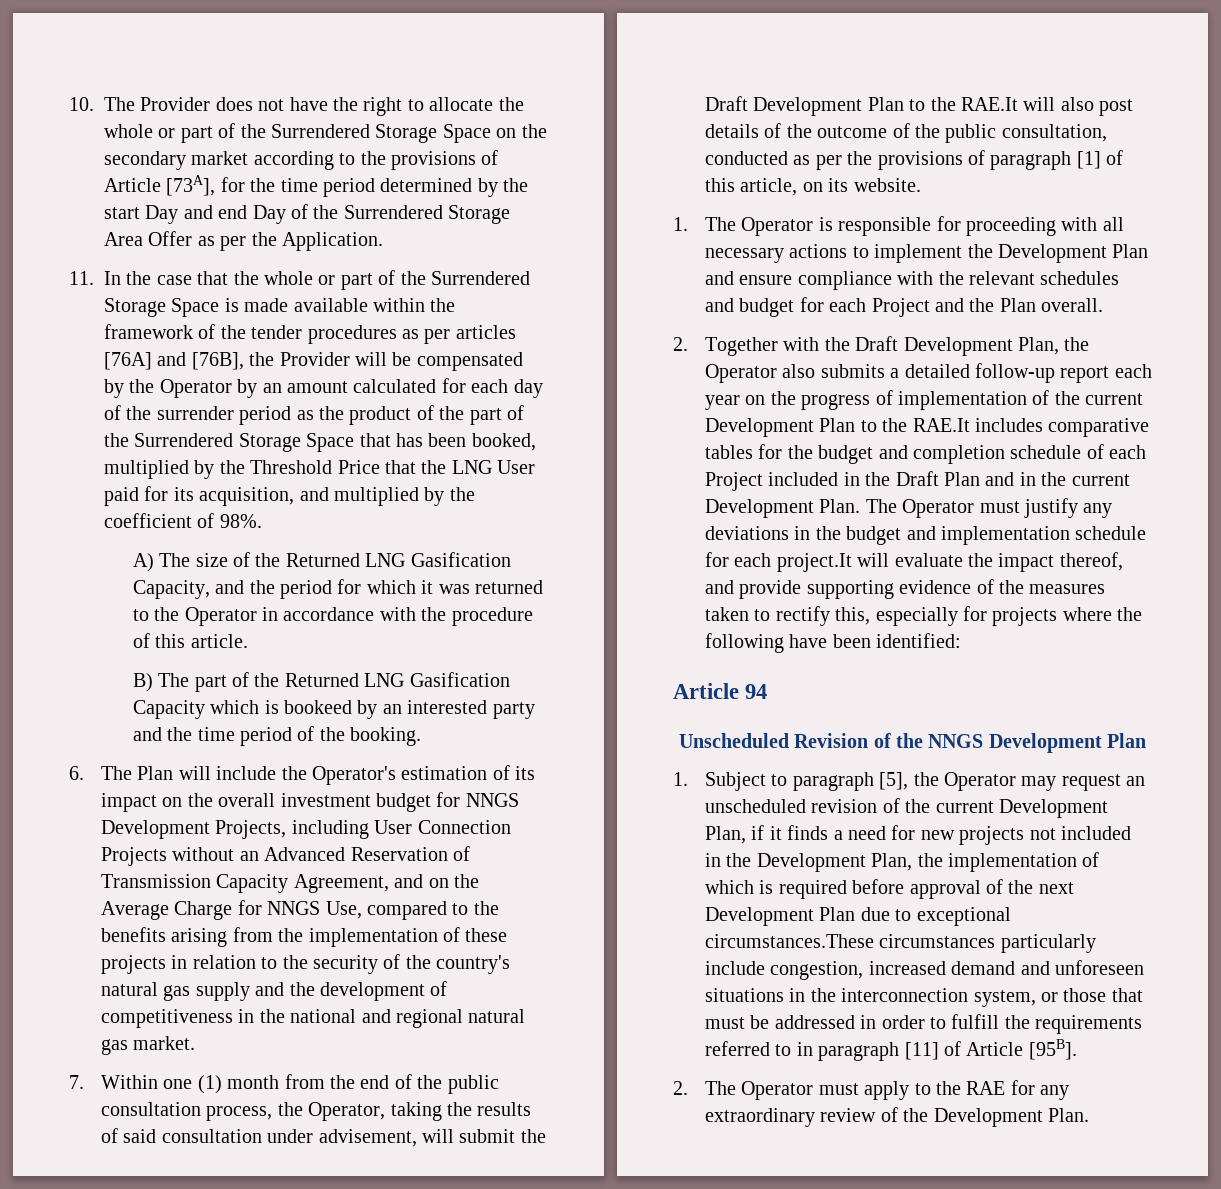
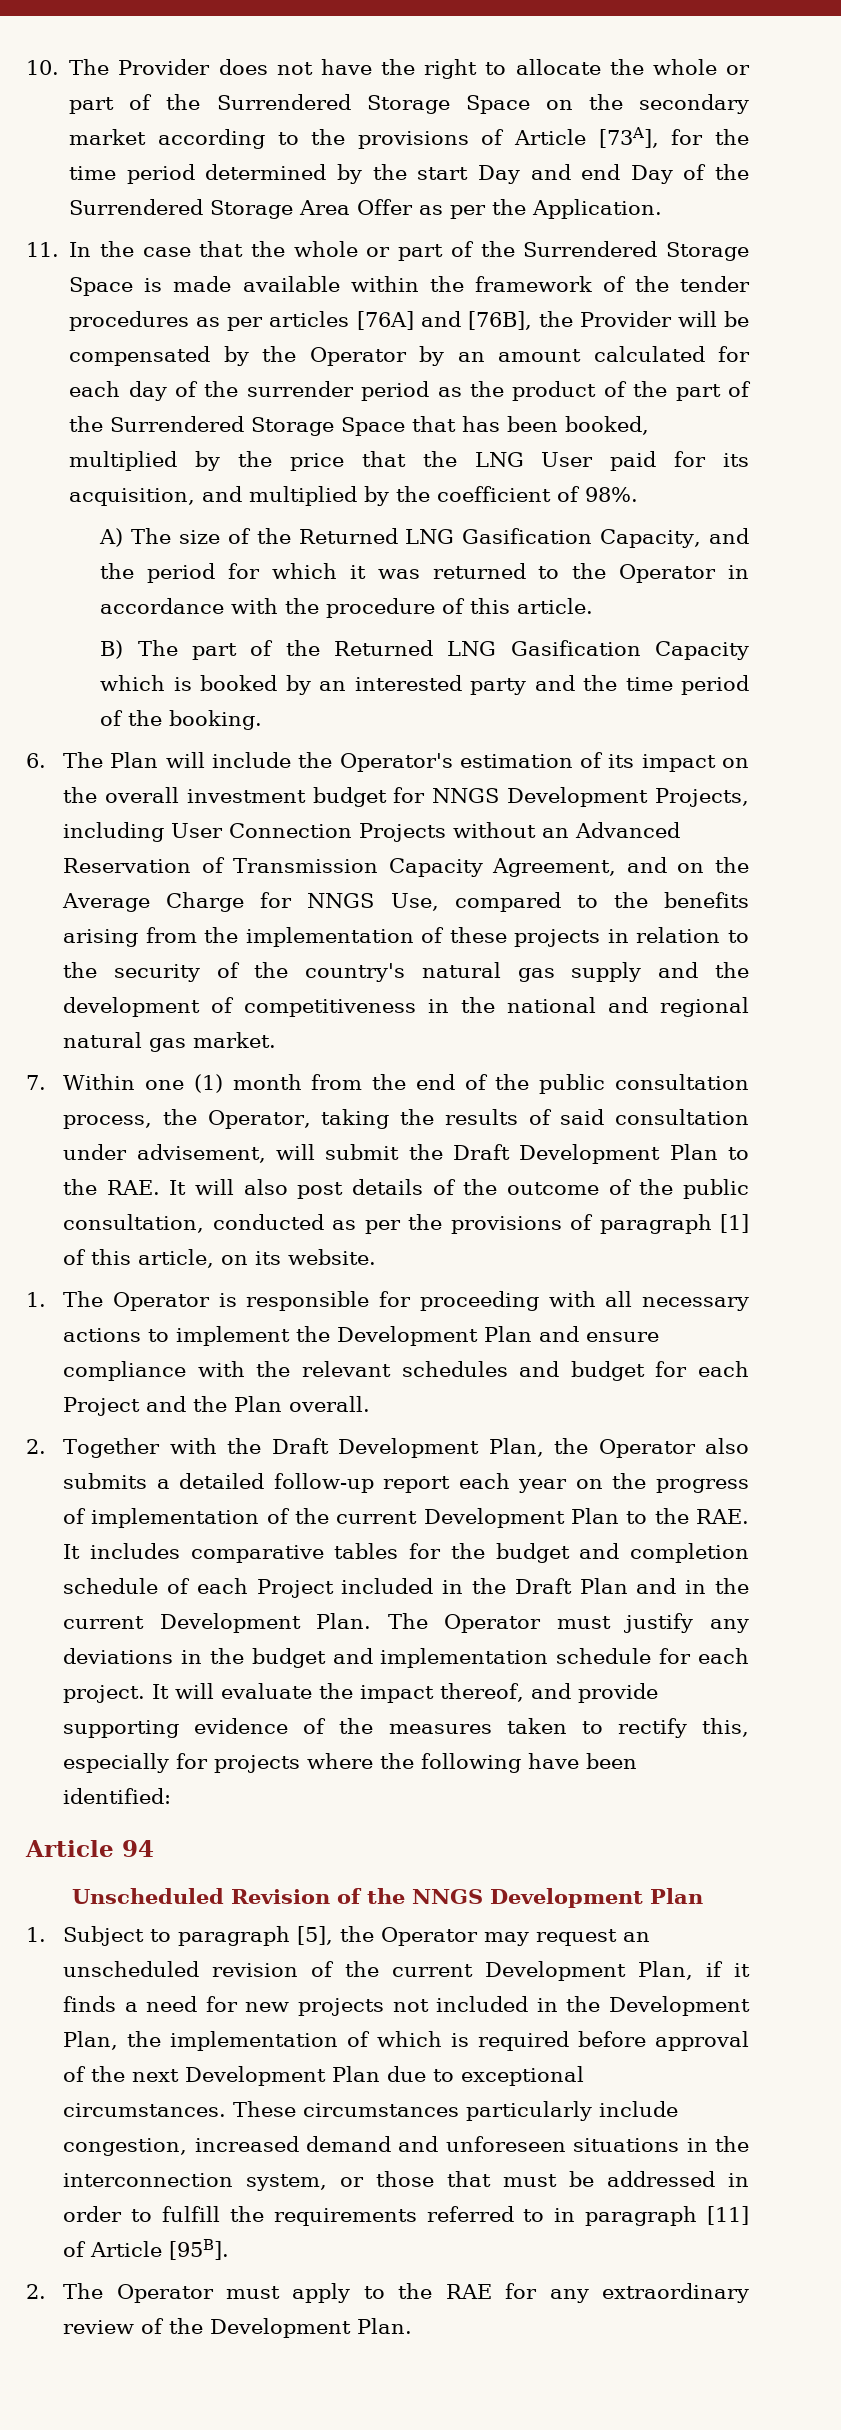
[250,460,380,474] Threshold Price -> [289,453,344,471] price
[283,700,352,714] bookeed -> [200,675,278,691] booked
[960,97,1018,111] RAE.It -> [106,1180,187,1195] RAE. It
[912,418,970,432] RAE.It -> [696,1509,749,1524] [63,1544,81,1559] RAE. It
[776,553,852,572] project.It -> [63,1684,170,1703] project. It
[704,934,874,948] circumstances.These -> [63,2101,297,2117] circumstances. These

